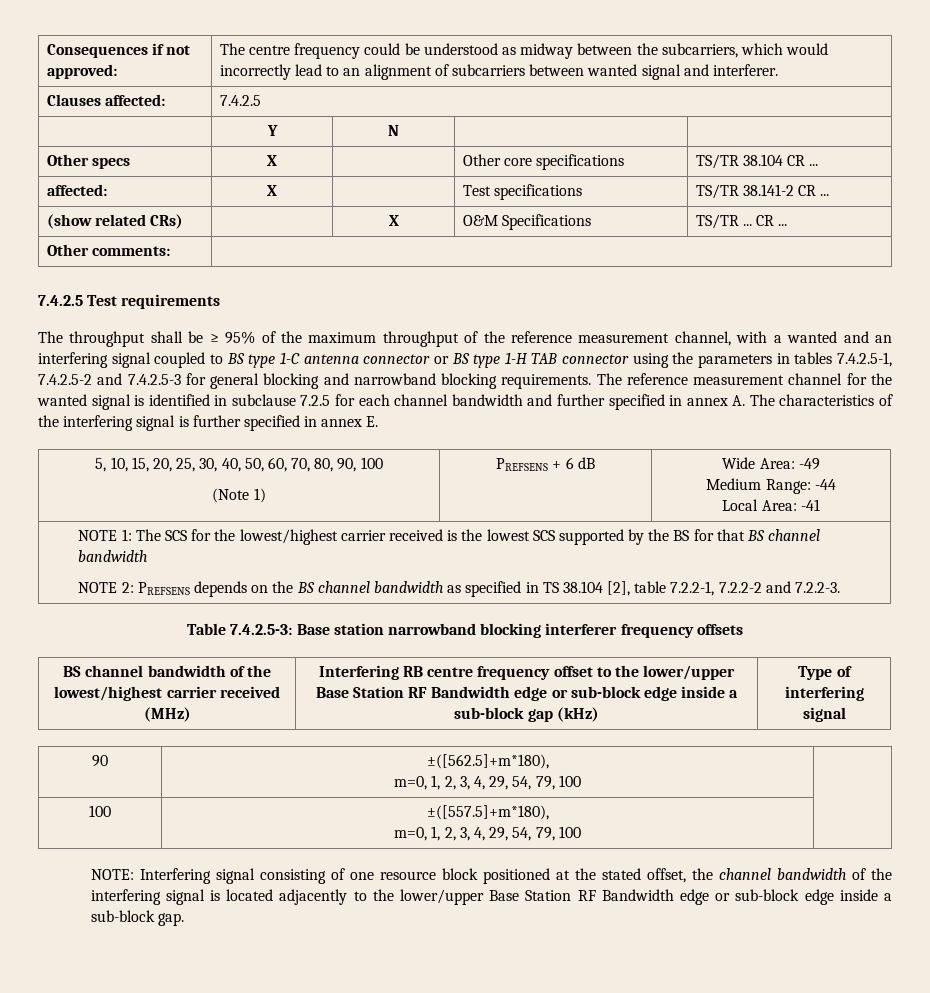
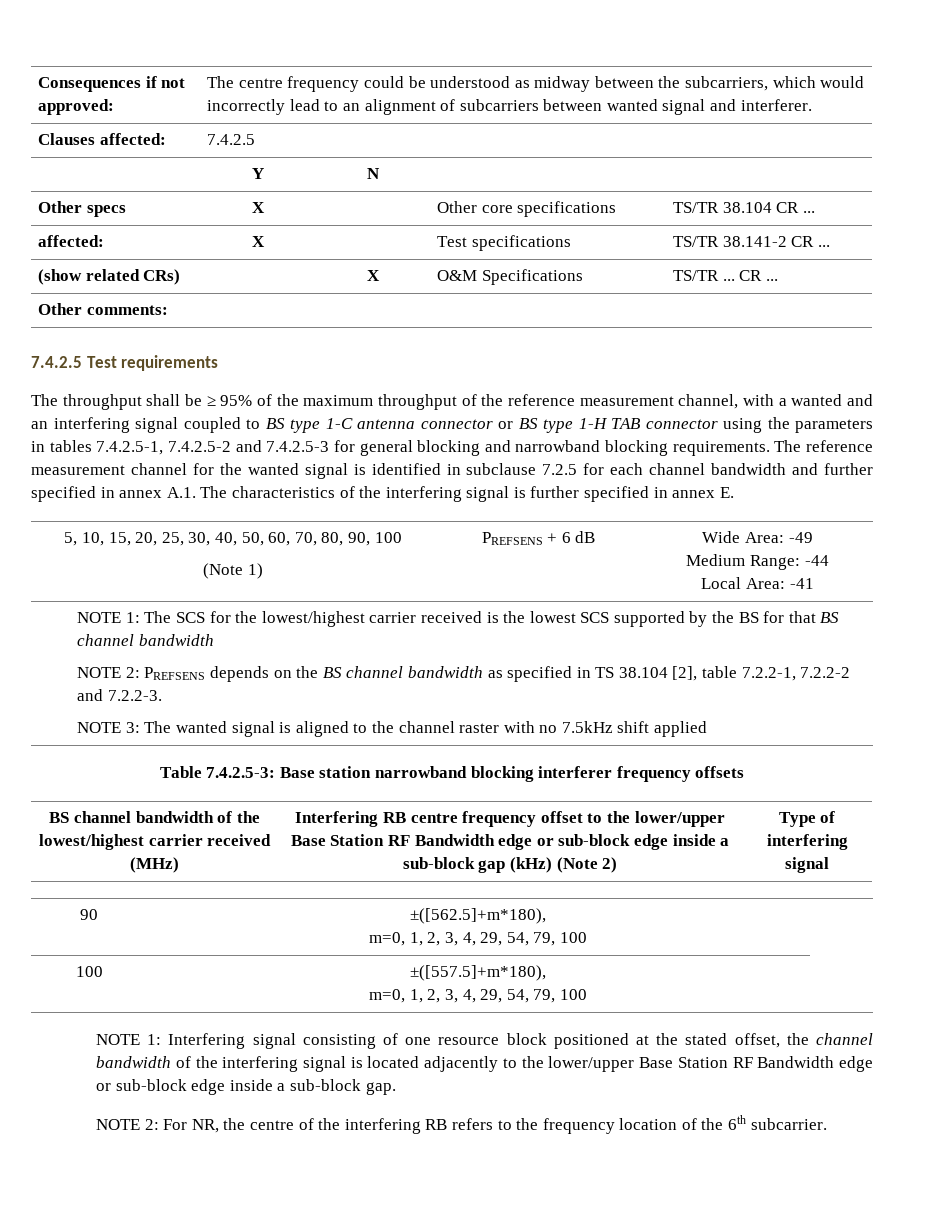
[732,395,746,406] A. -> [166,487,196,498] A.1.
(840, 587) none -> [77,721,708,737] // NOTE 3: The wanted signal is aligned to the channel raster with no 7.5kHz shift applied
(599, 714) none -> [556,857,618,873] (Note 2)
[90,869,134,880] NOTE: -> [96,1034,162,1045] NOTE 1:
(184, 919) none -> [96,1115,827,1134] // NOTE 2: For NR, the centre of the interfering RB refers to the frequency location of the 6th subcarrier.

